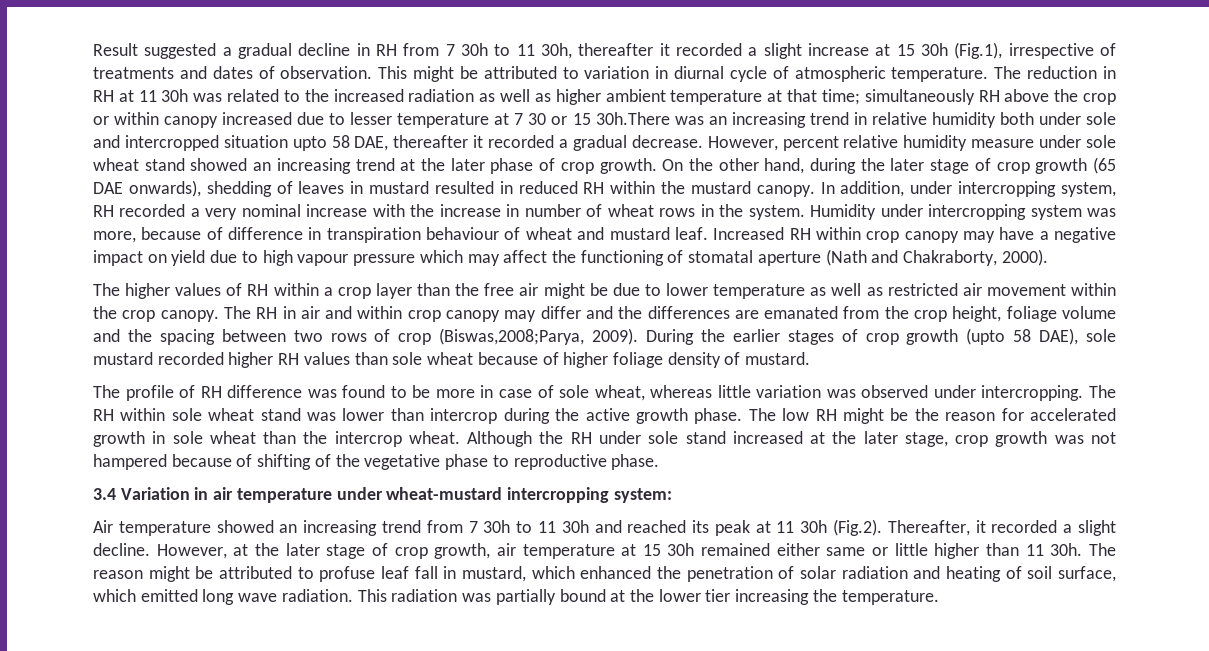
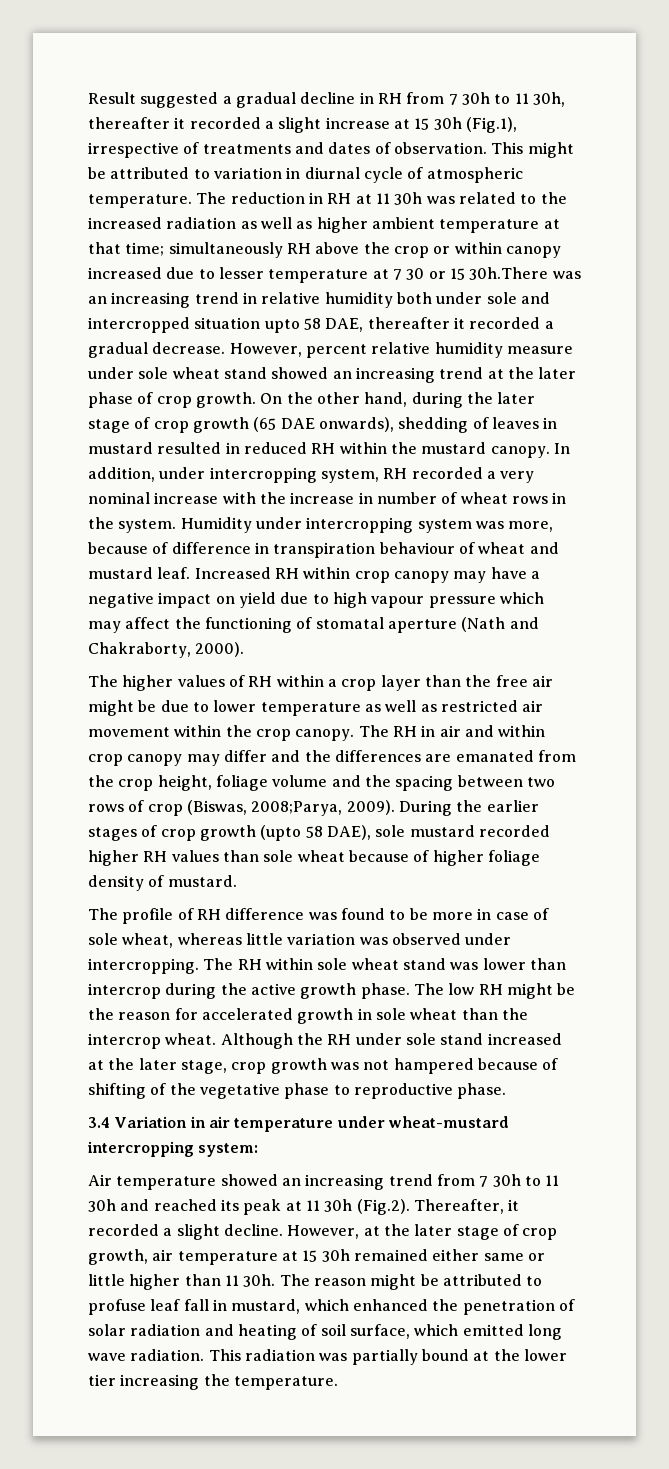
[439,328,585,345] (Biswas,2008;Parya, -> [186,800,343,816] (Biswas, 2008;Parya,

